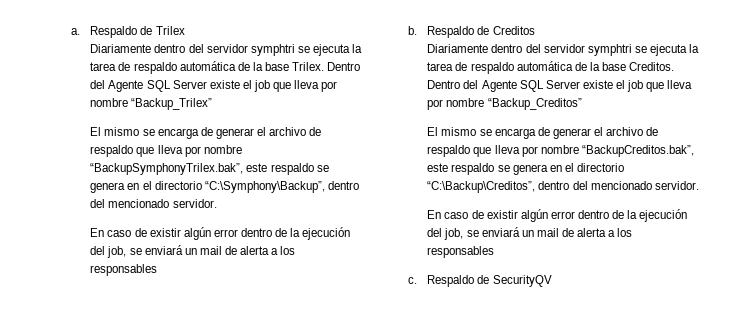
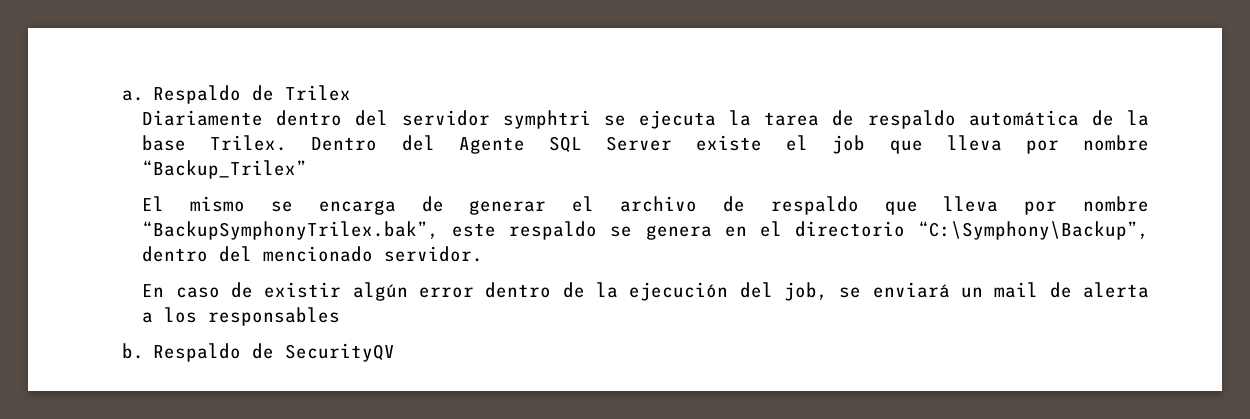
[492,26,535,35] [427,44,700,56] [427,61,675,74] [427,80,693,92] [427,98,582,110] [427,127,659,139] [427,145,694,157] [427,163,624,175] [427,181,699,193] [427,209,688,222] [427,227,633,240] [427,246,495,258] [408,275,490,287] Creditos // Diariamente dentro del servidor symphtri se ejecuta la tarea de respaldo automática de la base Creditos. Dentro del Agente SQL Server existe el job que lleva por nombre “Backup_Creditos” // El mismo se encarga de generar el archivo de respaldo que lleva por nombre “BackupCreditos.bak”, este respaldo se genera en el directorio “C:\Backup\Creditos”, dentro del mencionado servidor. // En caso de existir algún error dentro de la ejecución del job, se enviará un mail de alerta a los responsables // c. Respaldo de -> (274, 351) none

